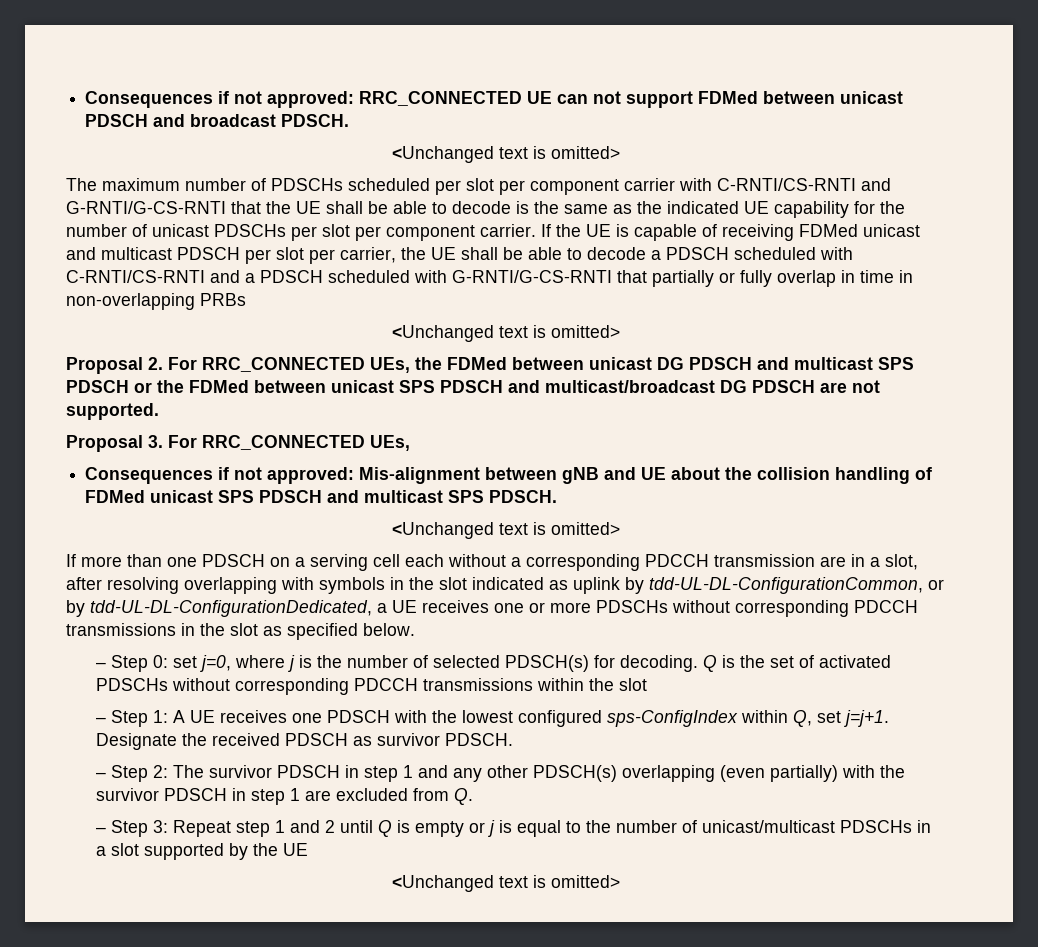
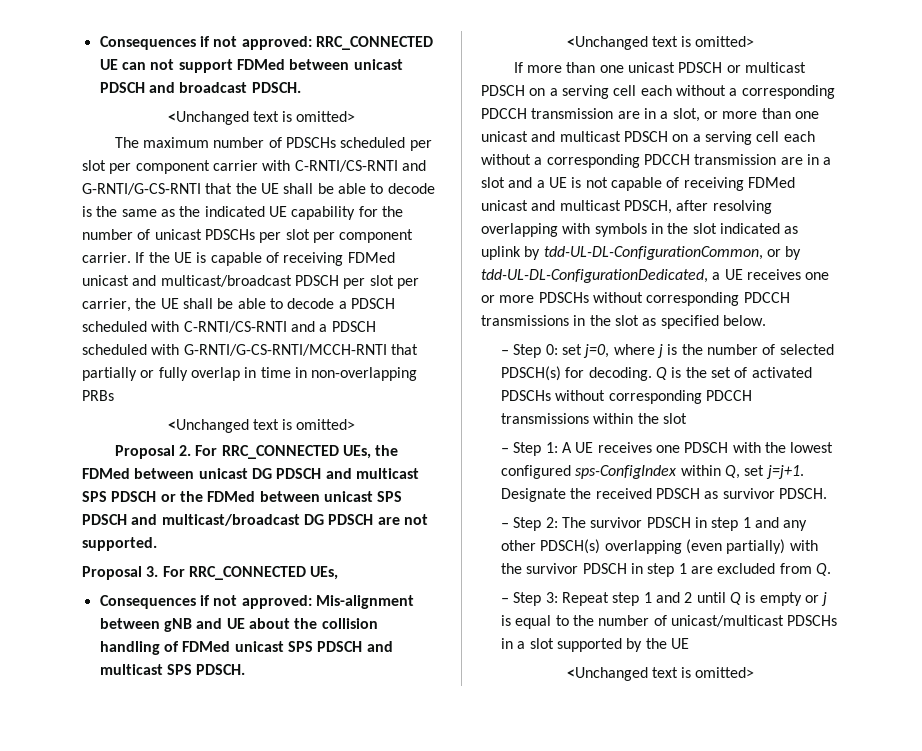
[101,247,172,260] multicast -> [160,275,292,287] multicast/broadcast
[452,270,612,283] G-RNTI/G-CS-RNTI -> [183,344,387,356] G-RNTI/G-CS-RNTI/MCCH-RNTI
(197, 562) none -> [627,62,806,73] unicast PDSCH or multicast
(918, 562) none -> [703,108,819,119] [481,131,815,145] [481,154,832,168] [481,177,795,191] [481,200,672,214] or more than one unicast and multicast PDSCH on a serving cell each without a corresponding PDCCH transmission are in a slot and a UE is not capable of receiving FDMed unicast and multicast PDSCH,

